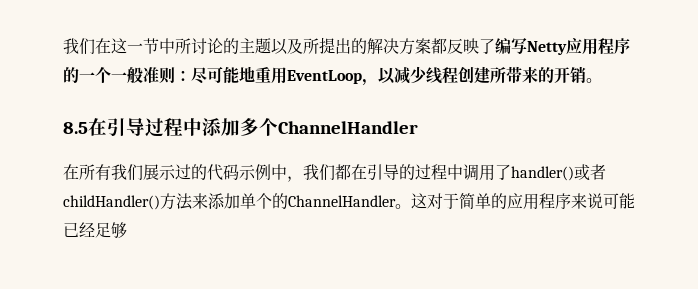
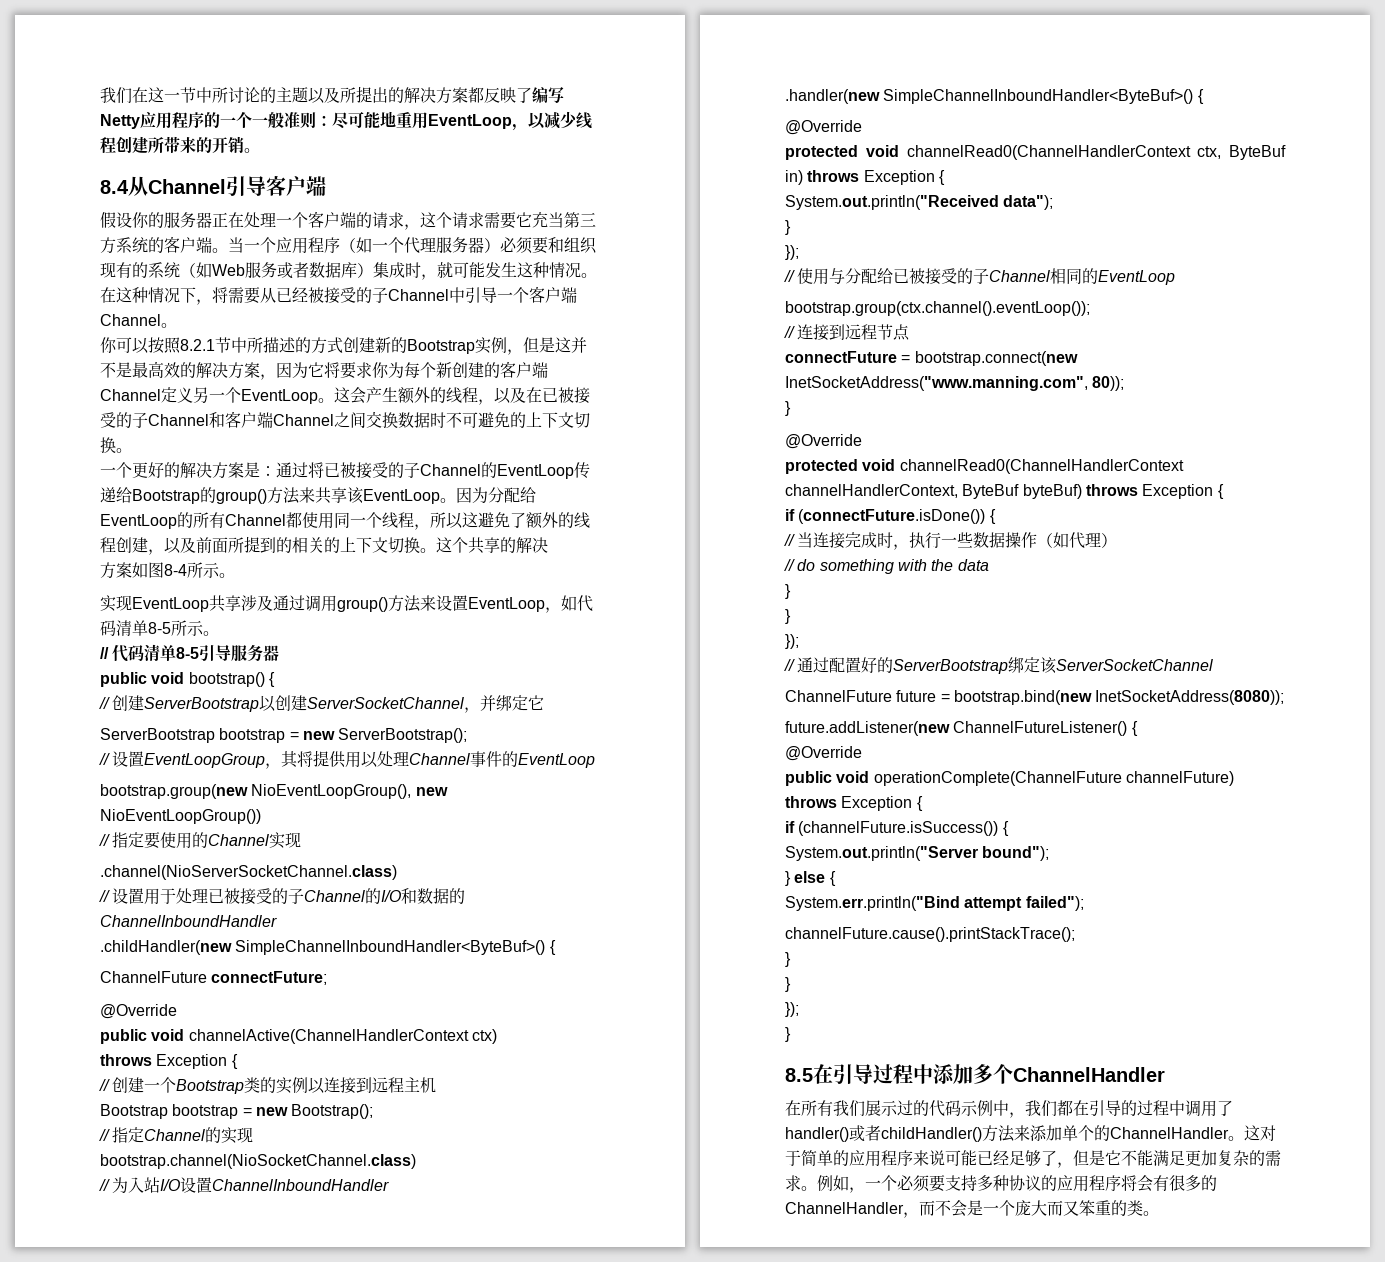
(602, 80) none -> [100,176,326,197] [100,211,596,230] [100,236,597,254] [100,262,597,280] [100,286,577,305] [100,314,177,328] [100,337,587,355] [100,361,548,380] [100,387,590,405] [100,411,590,429] [100,437,132,454] [100,462,590,479] [100,487,536,504] [100,512,590,530] [100,536,548,555] [100,562,235,579] [100,595,593,613] [100,620,219,636] [100,644,280,662] [100,672,275,687] [99,695,545,713] [100,728,468,743] [99,750,596,769] [100,784,448,799] [100,809,261,824] [99,832,302,849] [100,865,397,880] [99,888,466,905] [100,915,277,927] [100,940,556,955] [100,971,328,985] [100,1004,177,1019] [100,1029,497,1044] [100,1054,238,1069] [99,1077,437,1094] [100,1104,374,1119] [99,1127,254,1144] [100,1154,416,1169] [99,1177,390,1193] [785,89,1204,104] [785,120,862,135] [785,145,1286,160] [785,170,945,185] [785,195,1054,210] [785,220,791,235] [785,245,799,260] [784,268,1176,285] [785,301,1090,316] [784,324,911,341] [785,351,1078,366] [785,376,1125,391] [785,401,791,416] [785,434,862,449] [785,459,1184,474] [785,484,1224,499] [785,509,996,524] [784,532,1118,550] [784,559,989,574] [785,584,791,599] [785,609,791,624] [785,634,799,649] [784,657,1214,674] [785,690,1285,705] [785,721,1138,736] [785,746,862,761] [785,771,1234,786] [785,796,923,811] [785,821,1009,836] [785,846,1050,861] [785,871,836,886] [785,896,1084,911] [785,927,1075,942] [785,952,791,967] [785,977,791,992] [785,1002,799,1017] [785,1027,791,1042] // 8.4从Channel引导客户端 // 假设你的服务器正在处理一个客户端的请求，这个请求需要它充当第三方系统的客户端。当一个应用程序（如一个代理服务器）必须要和组织现有的系统（如Web服务或者数据库）集成时，就可能发生这种情况。在这种情况下，将需要从已经被接受的子Channel中引导一个客户端Channel。 // 你可以按照8.2.1节中所描述的方式创建新的Bootstrap实例，但是这并不是最高效的解决方案，因为它将要求你为每个新创建的客户端Channel定义另一个EventLoop。这会产生额外的线程，以及在已被接受的子Channel和客户端Channel之间交换数据时不可避免的上下文切换。 // 一个更好的解决方案是：通过将已被接受的子Channel的EventLoop传递给Bootstrap的group()方法来共享该EventLoop。因为分配给EventLoop的所有Channel都使用同一个线程，所以这避免了额外的线程创建，以及前面所提到的相关的上下文切换。这个共享的解决 // 方案如图8-4所示。 // 实现EventLoop共享涉及通过调用group()方法来设置EventLoop，如代码清单8-5所示。 // // 代码清单8-5引导服务器 // public void bootstrap() { // // 创建ServerBootstrap以创建ServerSocketChannel，并绑定它 // ServerBootstrap bootstrap = new ServerBootstrap(); // // 设置EventLoopGroup，其将提供用以处理Channel事件的EventLoop // bootstrap.group(new NioEventLoopGroup(), new NioEventLoopGroup()) // // 指定要使用的Channel实现 // .channel(NioServerSocketChannel.class) // // 设置用于处理已被接受的子Channel的I/O和数据的ChannelInboundHandler // .childHandler(new SimpleChannelInboundHandler<ByteBuf>() { // ChannelFuture connectFuture; // @Override // public void channelActive(ChannelHandlerContext ctx) // throws Exception { // // 创建一个Bootstrap类的实例以连接到远程主机 // Bootstrap bootstrap = new Bootstrap(); // // 指定Channel的实现 // bootstrap.channel(NioSocketChannel.class) // // 为入站I/O设置ChannelInboundHandler // .handler(new SimpleChannelInboundHandler<ByteBuf>() { // @Override // protected void channelRead0(ChannelHandlerContext ctx, ByteBuf in) throws Exception { // System.out.println("Received data"); // } // }); // // 使用与分配给已被接受的子Channel相同的EventLoop // bootstrap.group(ctx.channel().eventLoop()); // // 连接到远程节点 // connectFuture = bootstrap.connect(new InetSocketAddress("www.manning.com", 80)); // } // @Override // protected void channelRead0(ChannelHandlerContext channelHandlerContext, ByteBuf byteBuf) throws Exception { // if (connectFuture.isDone()) { // // 当连接完成时，执行一些数据操作（如代理） // // do something with the data // } // } // }); // // 通过配置好的ServerBootstrap绑定该ServerSocketChannel // ChannelFuture future = bootstrap.bind(new InetSocketAddress(8080)); // future.addListener(new ChannelFutureListener() { // @Override // public void operationComplete(ChannelFuture channelFuture) throws Exception { // if (channelFuture.isSuccess()) { // System.out.println("Server bound"); // } else { // System.err.println("Bind attempt failed"); // channelFuture.cause().printStackTrace(); // } // } // }); // }
(127, 230) none -> [1041,1150,1281,1168] [785,1175,1217,1193] [785,1200,1159,1218] 了，但是它不能满足更加复杂的需求。例如，一个必须要支持多种协议的应用程序将会有很多的ChannelHandler，而不会是一个庞大而又笨重的类。

